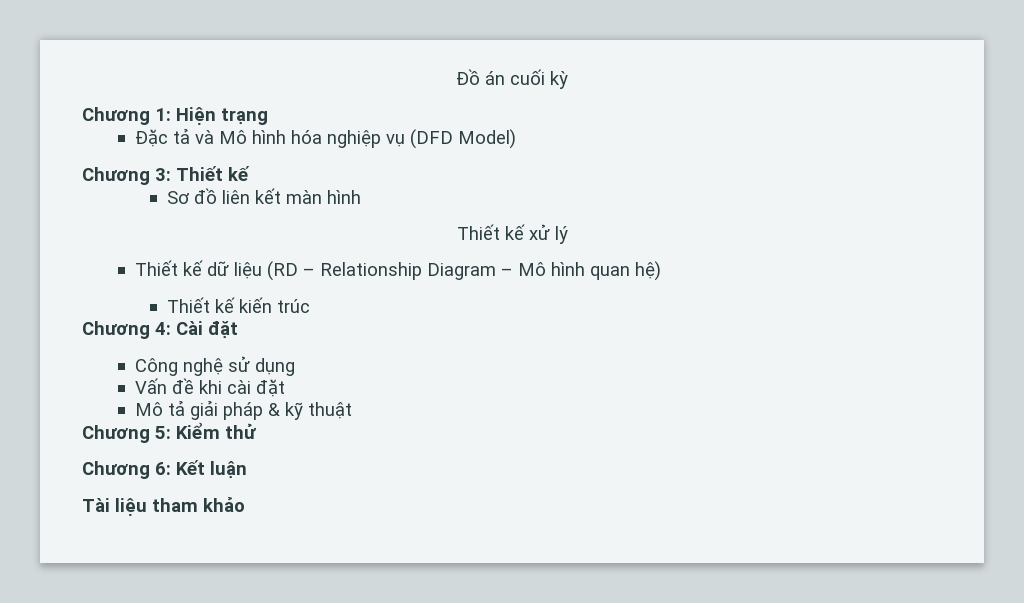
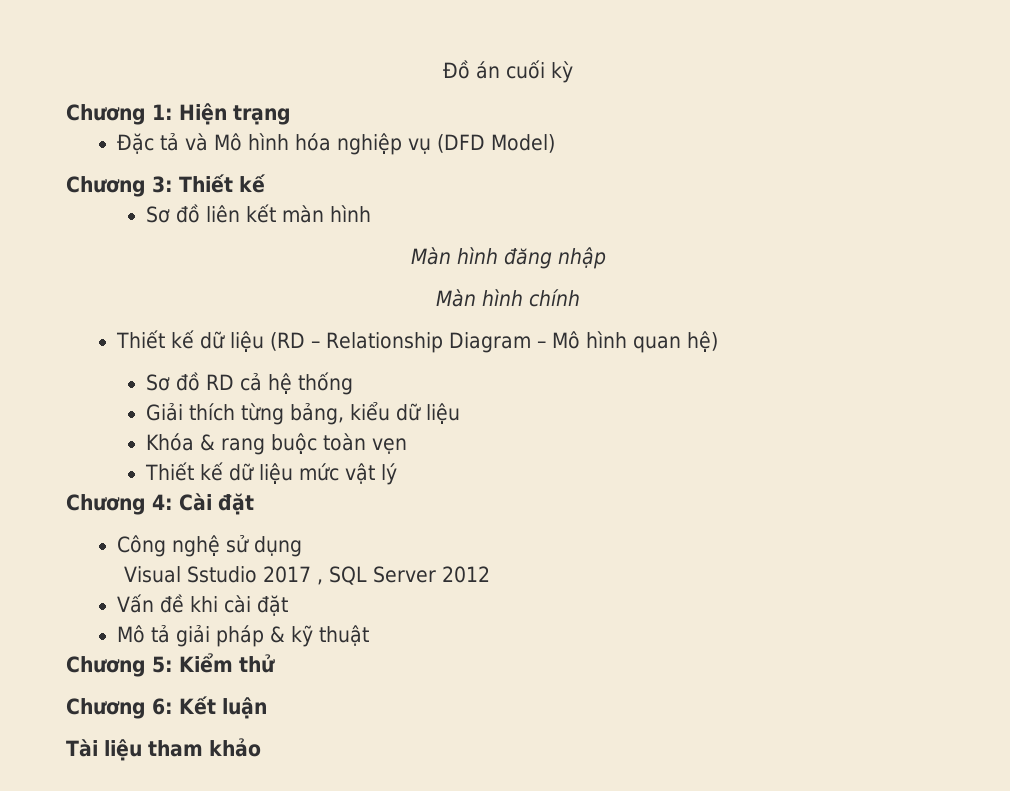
[456,224,568,244] Thiết kế xử lý -> [410,247,606,269] [436,289,580,307] Màn hình đăng nhập // Màn hình chính
[166,297,310,313] Thiết kế kiến trúc -> [146,372,354,395] [146,401,461,425] [146,433,408,455] [145,462,398,485] Sơ đồ RD cả hệ thống // Giải thích từng bảng, kiểu dữ liệu // Khóa & rang buộc toàn vẹn // Thiết kế dữ liệu mức vật lý
(295, 367) none -> [123,566,490,585] // Visual Sstudio 2017 , SQL Server 2012

